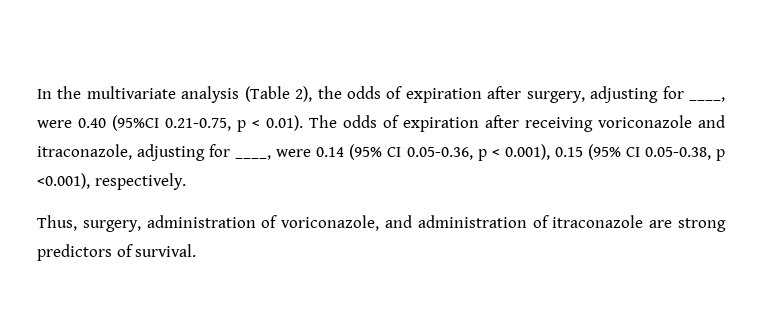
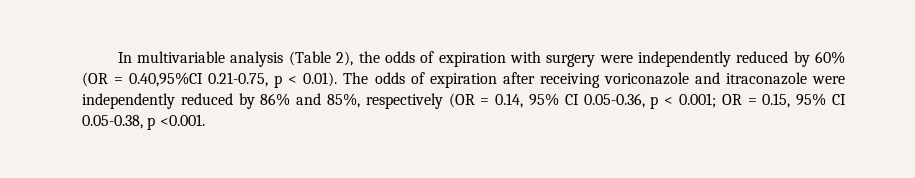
[57,86,176,99] the multivariate -> [137,51,226,63] multivariable
[487,86,726,103] [37,115,159,131] after surgery, adjusting for ____, were 0.40 (95%CI -> [509,51,846,67] [82,72,204,87] with surgery were independently reduced by 60% (OR = 0.40,95%CI
[37,144,725,161] [37,173,186,190] [37,215,726,232] [37,244,197,261] itraconazole, adjusting for ____, were 0.14 (95% CI 0.05-0.36, p < 0.001), 0.15 (95% CI 0.05-0.38, p <0.001), respectively. // Thus, surgery, administration of voriconazole, and administration of itraconazole are strong predictors of survival. -> [725,72,845,85] [82,93,846,109] [82,114,205,130] itraconazole were independently reduced by 86% and 85%, respectively (OR = 0.14, 95% CI 0.05-0.36, p < 0.001; OR = 0.15, 95% CI 0.05-0.38, p <0.001.

